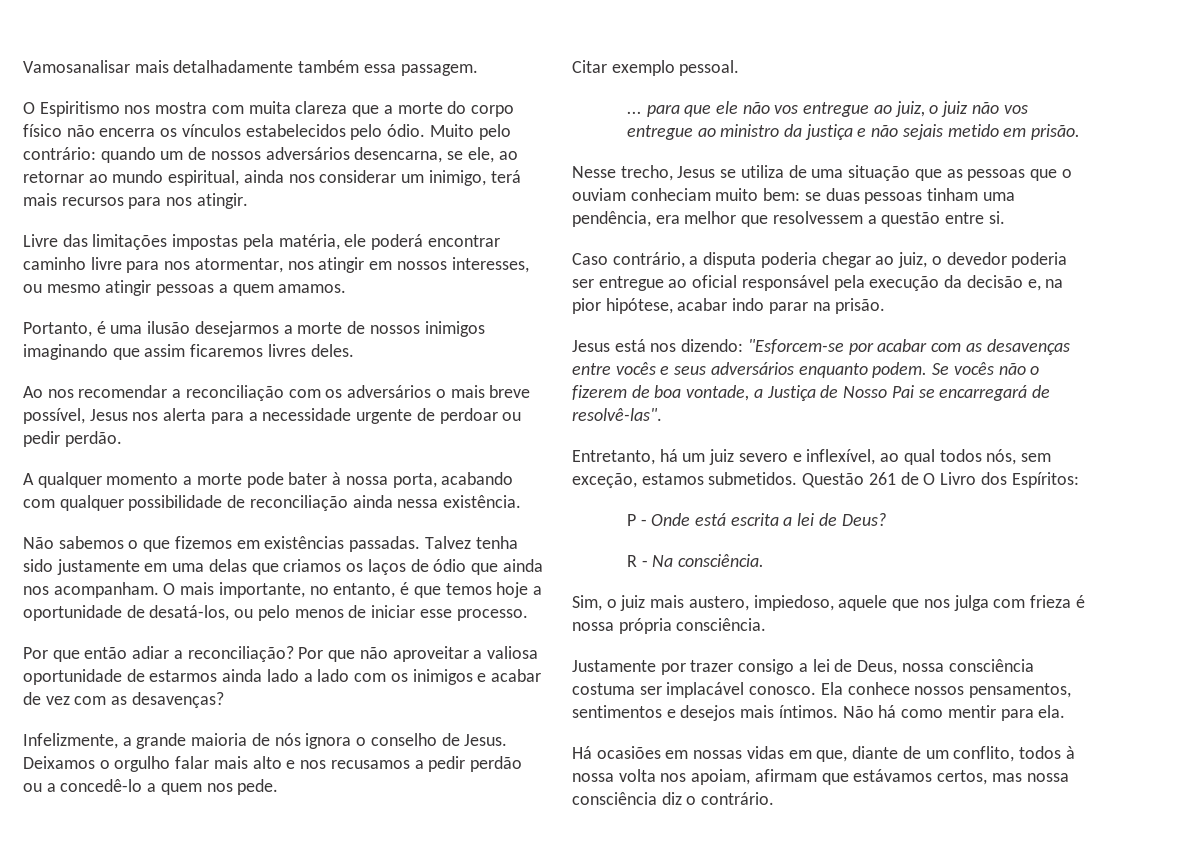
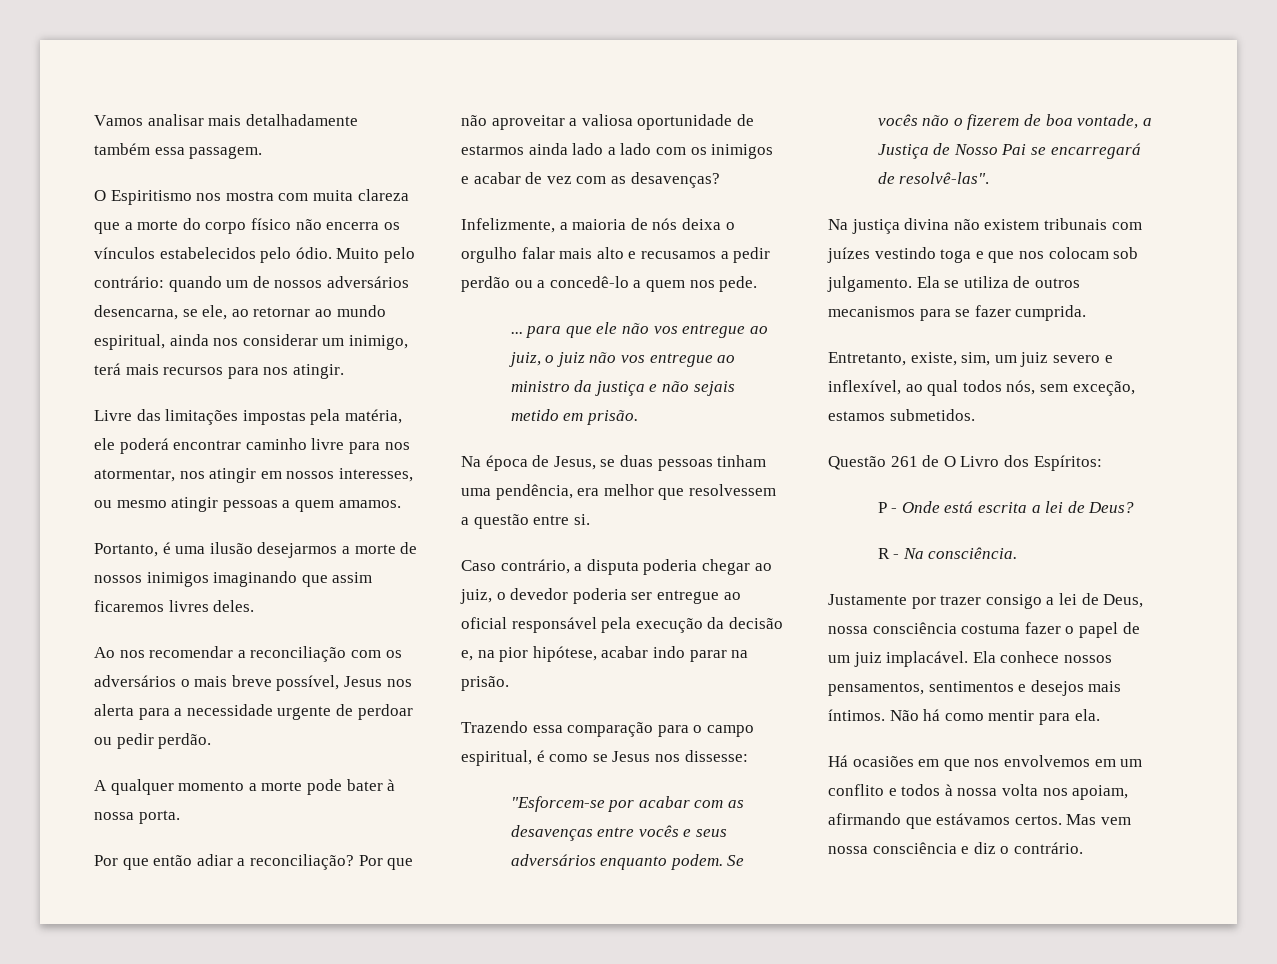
[23,60,130,73] Vamosanalisar -> [94,114,204,126] Vamos analisar
[392,472,514,488] [23,495,522,511] [23,536,518,552] [23,559,543,575] [23,582,542,598] [23,605,528,621] porta, acabando com qualquer possibilidade de reconciliação ainda nessa existência. // Não sabemos o que fizemos em existências passadas. Talvez tenha sido justamente em uma delas que criamos os laços de ódio que ainda nos acompanham. O mais importante, no entanto, é que temos hoje a oportunidade de desatá-los, ou pelo menos de iniciar esse processo. -> [138,810,180,824] porta.
[136,733,187,749] grande -> (568, 226) none
[305,733,508,749] [23,756,95,769] ignora o conselho de Jesus. Deixamos -> [681,218,721,230] deixa
[300,760,327,769] nos -> (637, 255) none
[572,60,740,76] // Citar exemplo pessoal. -> (758, 284) none
[572,165,1072,181] [572,188,801,201] Nesse trecho, Jesus se utiliza de uma situação que as pessoas que o ouviam conheciam muito bem: -> [461,455,596,471] Na época de Jesus,
[572,339,744,352] Jesus está nos dizendo: -> [461,721,754,737] [461,750,748,766] Trazendo essa comparação para o campo espiritual, é como se Jesus nos dissesse: //
(662, 414) none -> [828,218,1142,234] [827,247,1139,263] [827,276,1080,292] [828,305,1087,321] // Na justiça divina não existem tribunais com juízes vestindo toga e que nos colocam sob julgamento. Ela se utiliza de outros mecanismos para se fazer cumprida.
[659,449,678,462] há -> [910,352,991,366] existe, sim,
(798, 478) none -> (975, 415) //
[572,595,1085,611] [572,618,767,634] // Sim, o juiz mais austero, impiedoso, aquele que nos julga com frieza é nossa própria consciência. -> (1018, 553) none
[639,682,817,698] ser implacável conosco. -> [1024,622,1140,638] [828,651,969,667] fazer o papel de um juiz implacável.
[693,746,1015,762] nossas vidas em que, diante de um conflito, -> [943,755,1143,771] [828,784,897,796] que nos envolvemos em um conflito e
[754,769,817,782] afirmam -> [828,813,901,825] afirmando
[937,770,1069,785] [572,792,657,805] certos, mas nossa consciência -> [1014,814,1131,825] [828,842,970,854] certos. Mas vem nossa consciência e

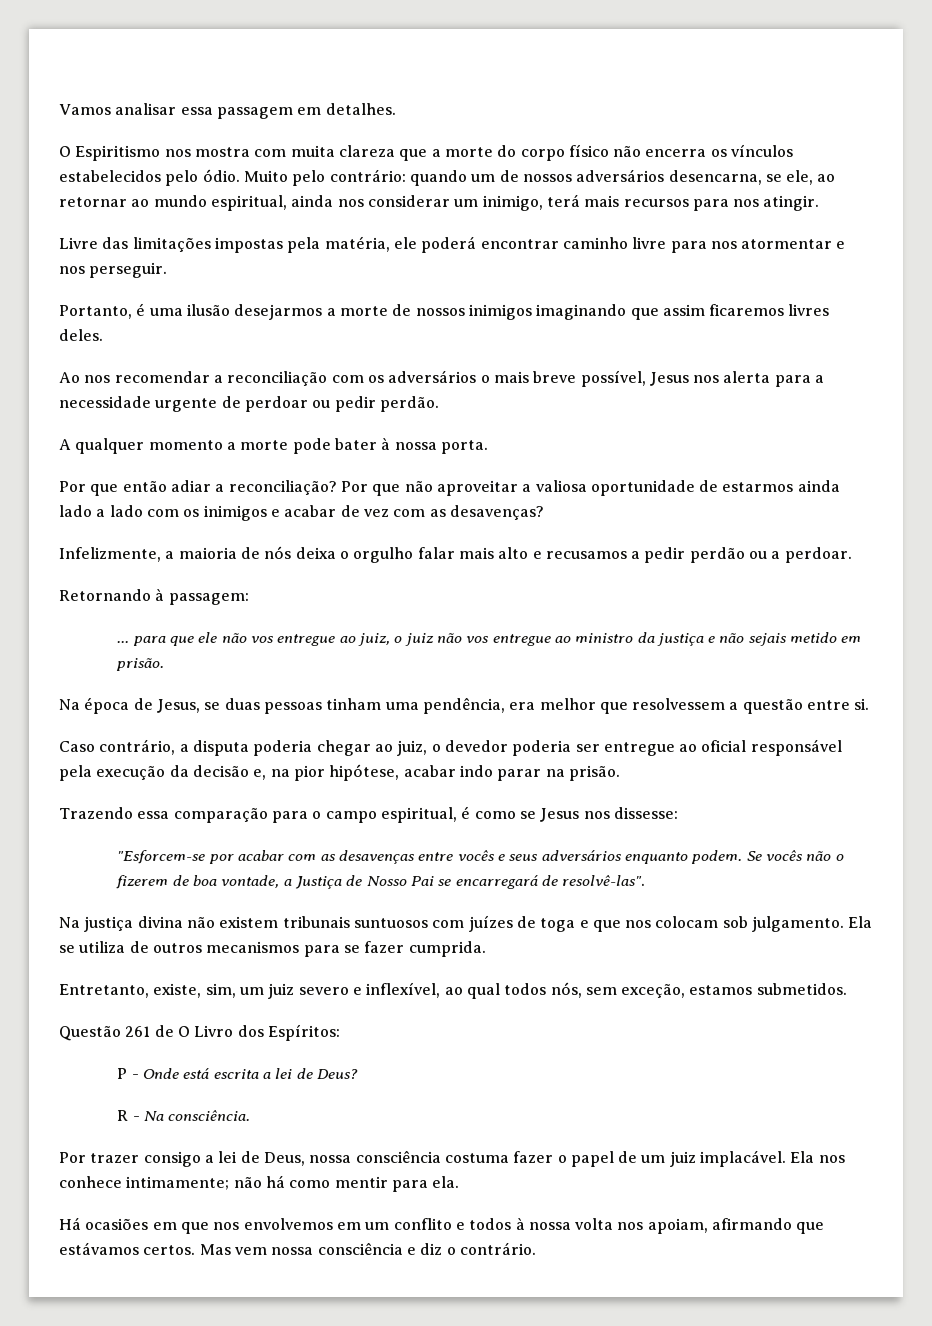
[208,114,358,126] [94,143,263,159] mais detalhadamente também essa passagem. -> [180,103,396,119] essa passagem em detalhes.
[94,468,413,483] [94,497,401,512] atormentar, nos atingir em nossos interesses, ou mesmo atingir pessoas a quem amamos. -> [741,239,846,249] [59,262,168,278] atormentar e nos perseguir.
[549,276,758,292] concedê-lo a quem nos pede. -> [784,547,852,563] [59,588,249,605] perdoar. // Retornando à passagem:
(1107, 224) none -> [353,918,428,928] suntuosos
[874,247,936,259] vestindo -> [516,916,536,928] de
[828,594,936,609] Justamente por -> [59,1152,86,1163] Por
[1000,651,1112,663] [828,680,1122,696] [828,709,919,721] conhece nossos pensamentos, sentimentos e desejos mais íntimos. Não -> [818,1155,845,1163] [59,1176,262,1190] nos conhece intimamente; não

